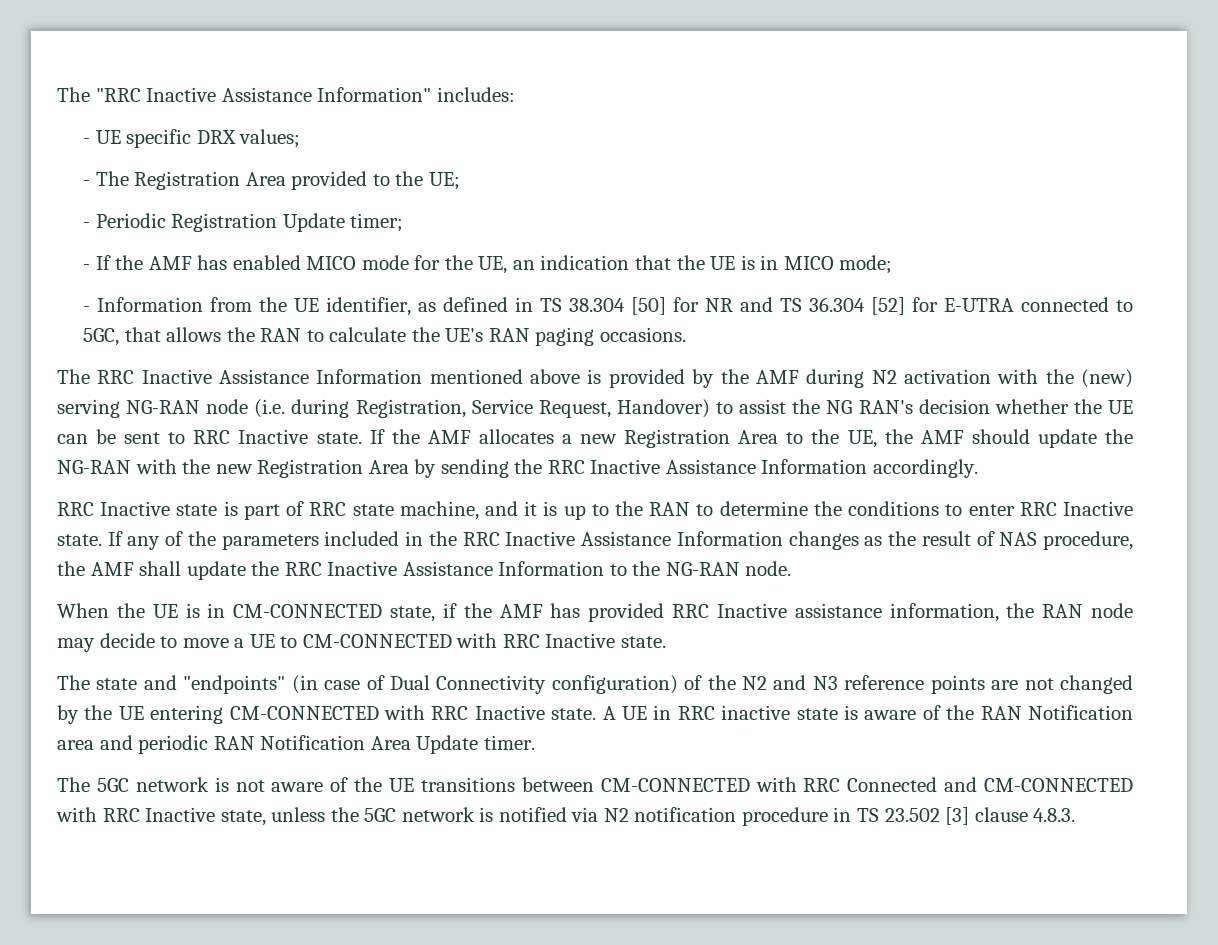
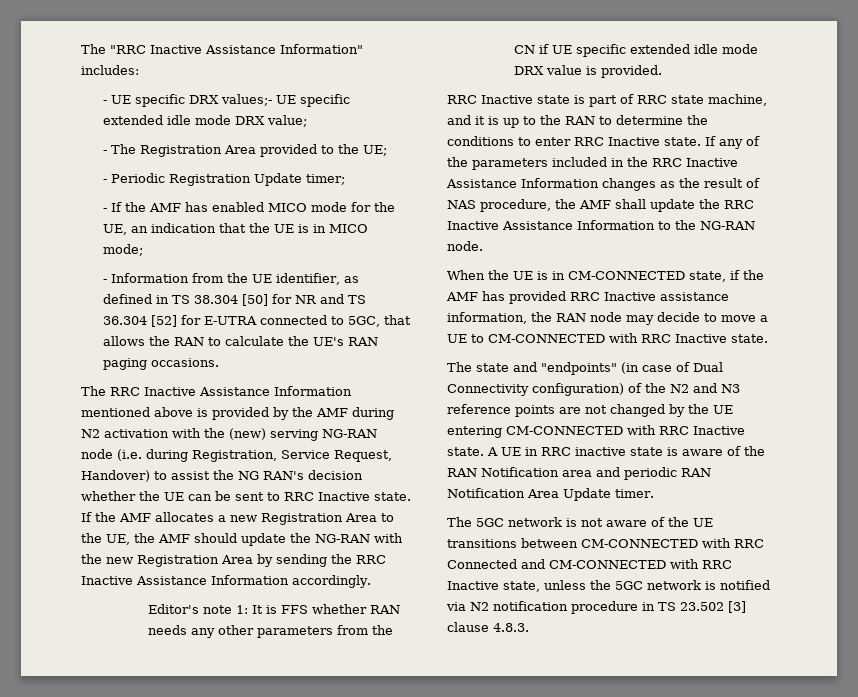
[239,129,301,148] values; -> [221,94,351,107] [103,115,308,127] values;- UE specific extended idle mode DRX value;
(978, 468) none -> [147,604,400,614] [147,625,393,638] [513,44,758,57] [513,65,662,78] // Editor's note 1: It is FFS whether RAN needs any other parameters from the CN if UE specific extended idle mode DRX value is provided.

